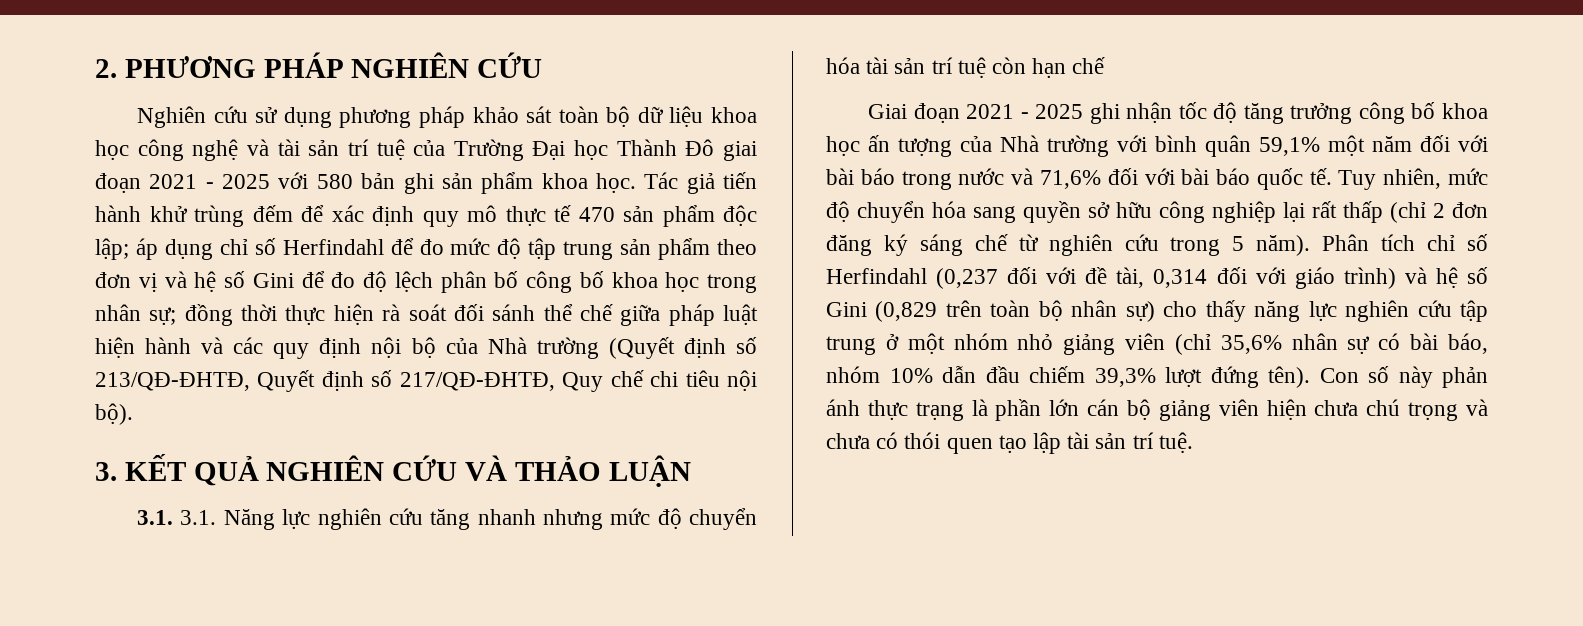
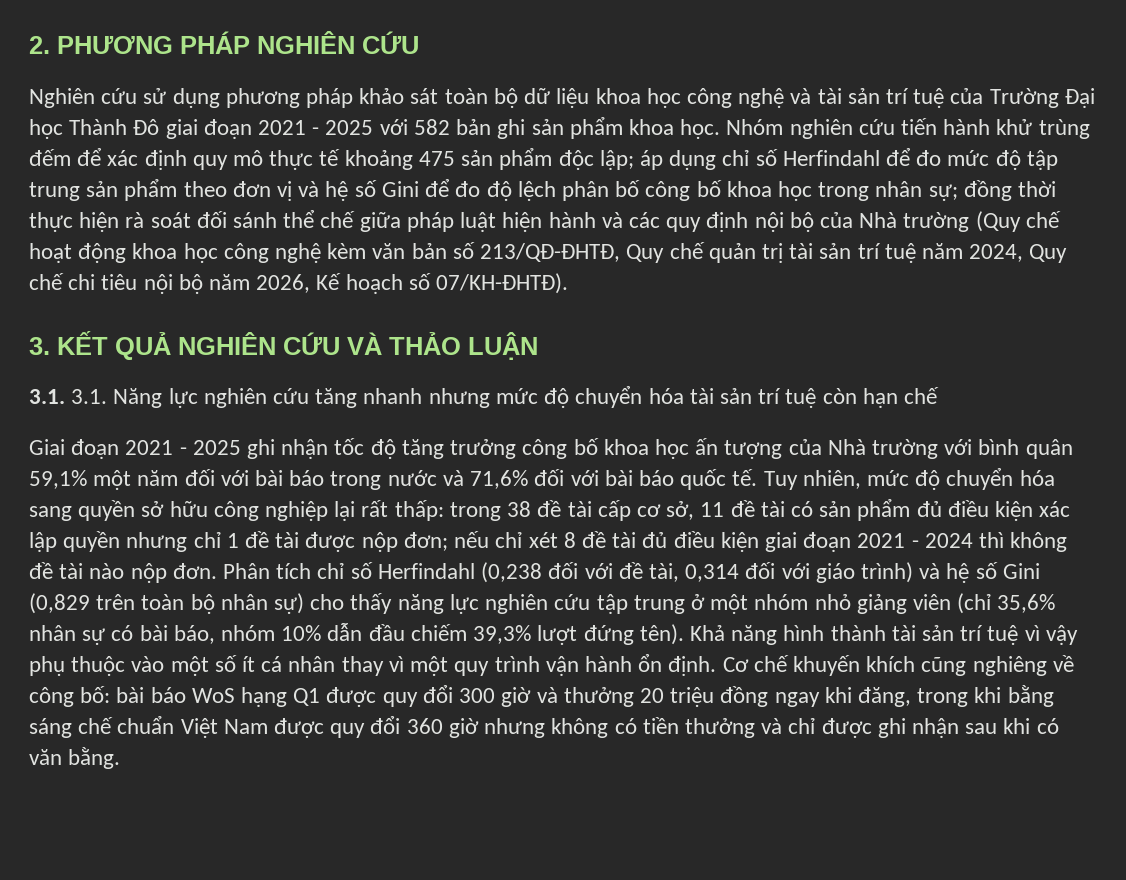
[316,174,353,189] 580 -> [413,119,450,135] 582
[644,172,715,194] Tác giả -> [726,119,895,139] Nhóm nghiên cứu
[578,207,615,222] 470 -> [344,150,455,170] khoảng 475
[608,337,758,359] [95,370,555,392] (Quyết định số 213/QĐ-ĐHTĐ, Quyết định số 217/QĐ-ĐHTĐ, -> [975,211,1061,232] [29,242,1024,263] (Quy chế hoạt động khoa học công nghệ kèm văn bản số 213/QĐ-ĐHTĐ, Quy chế quản trị tài sản trí tuệ năm 2024,
[95,403,133,425] bộ). -> [178,273,569,294] bộ năm 2026, Kế hoạch số 07/KH-ĐHTĐ).
[1343,201,1488,223] [826,234,1311,256] thấp (chỉ 2 đơn đăng ký sáng chế từ nghiên cứu trong 5 năm). -> [394,499,1071,521] [29,531,1068,552] [29,562,217,583] thấp: trong 38 đề tài cấp cơ sở, 11 đề tài có sản phẩm đủ điều kiện xác lập quyền nhưng chỉ 1 đề tài được nộp đơn; nếu chỉ xét 8 đề tài đủ điều kiện giai đoạn 2021 - 2024 thì không đề tài nào nộp đơn.
[936,268,999,289] (0,237 -> [481,562,543,583] (0,238
[1319,366,1488,388] [826,399,1488,421] [826,432,1193,454] Con số này phản ánh thực trạng là phần lớn cán bộ giảng viên hiện chưa chú trọng và chưa có thói quen tạo lập tài sản trí tuệ. -> [689,625,1078,645] [29,654,1074,676] [29,685,1054,707] [29,716,1059,738] [29,747,121,769] Khả năng hình thành tài sản trí tuệ vì vậy phụ thuộc vào một số ít cá nhân thay vì một quy trình vận hành ổn định. Cơ chế khuyến khích cũng nghiêng về công bố: bài báo WoS hạng Q1 được quy đổi 300 giờ và thưởng 20 triệu đồng ngay khi đăng, trong khi bằng sáng chế chuẩn Việt Nam được quy đổi 360 giờ nhưng không có tiền thưởng và chỉ được ghi nhận sau khi có văn bằng.

